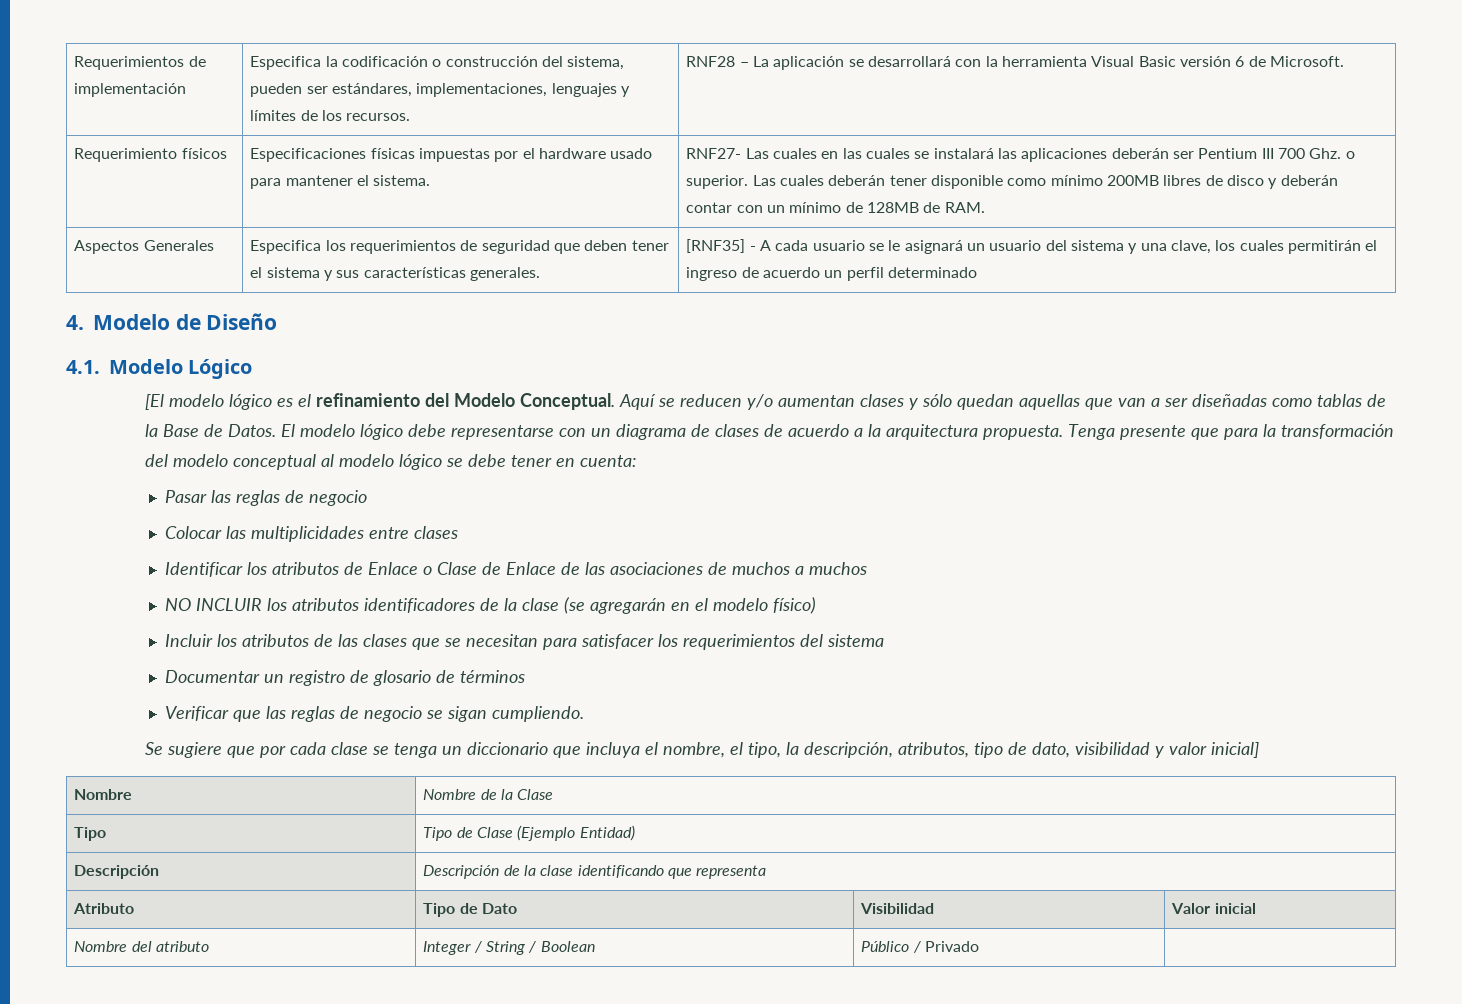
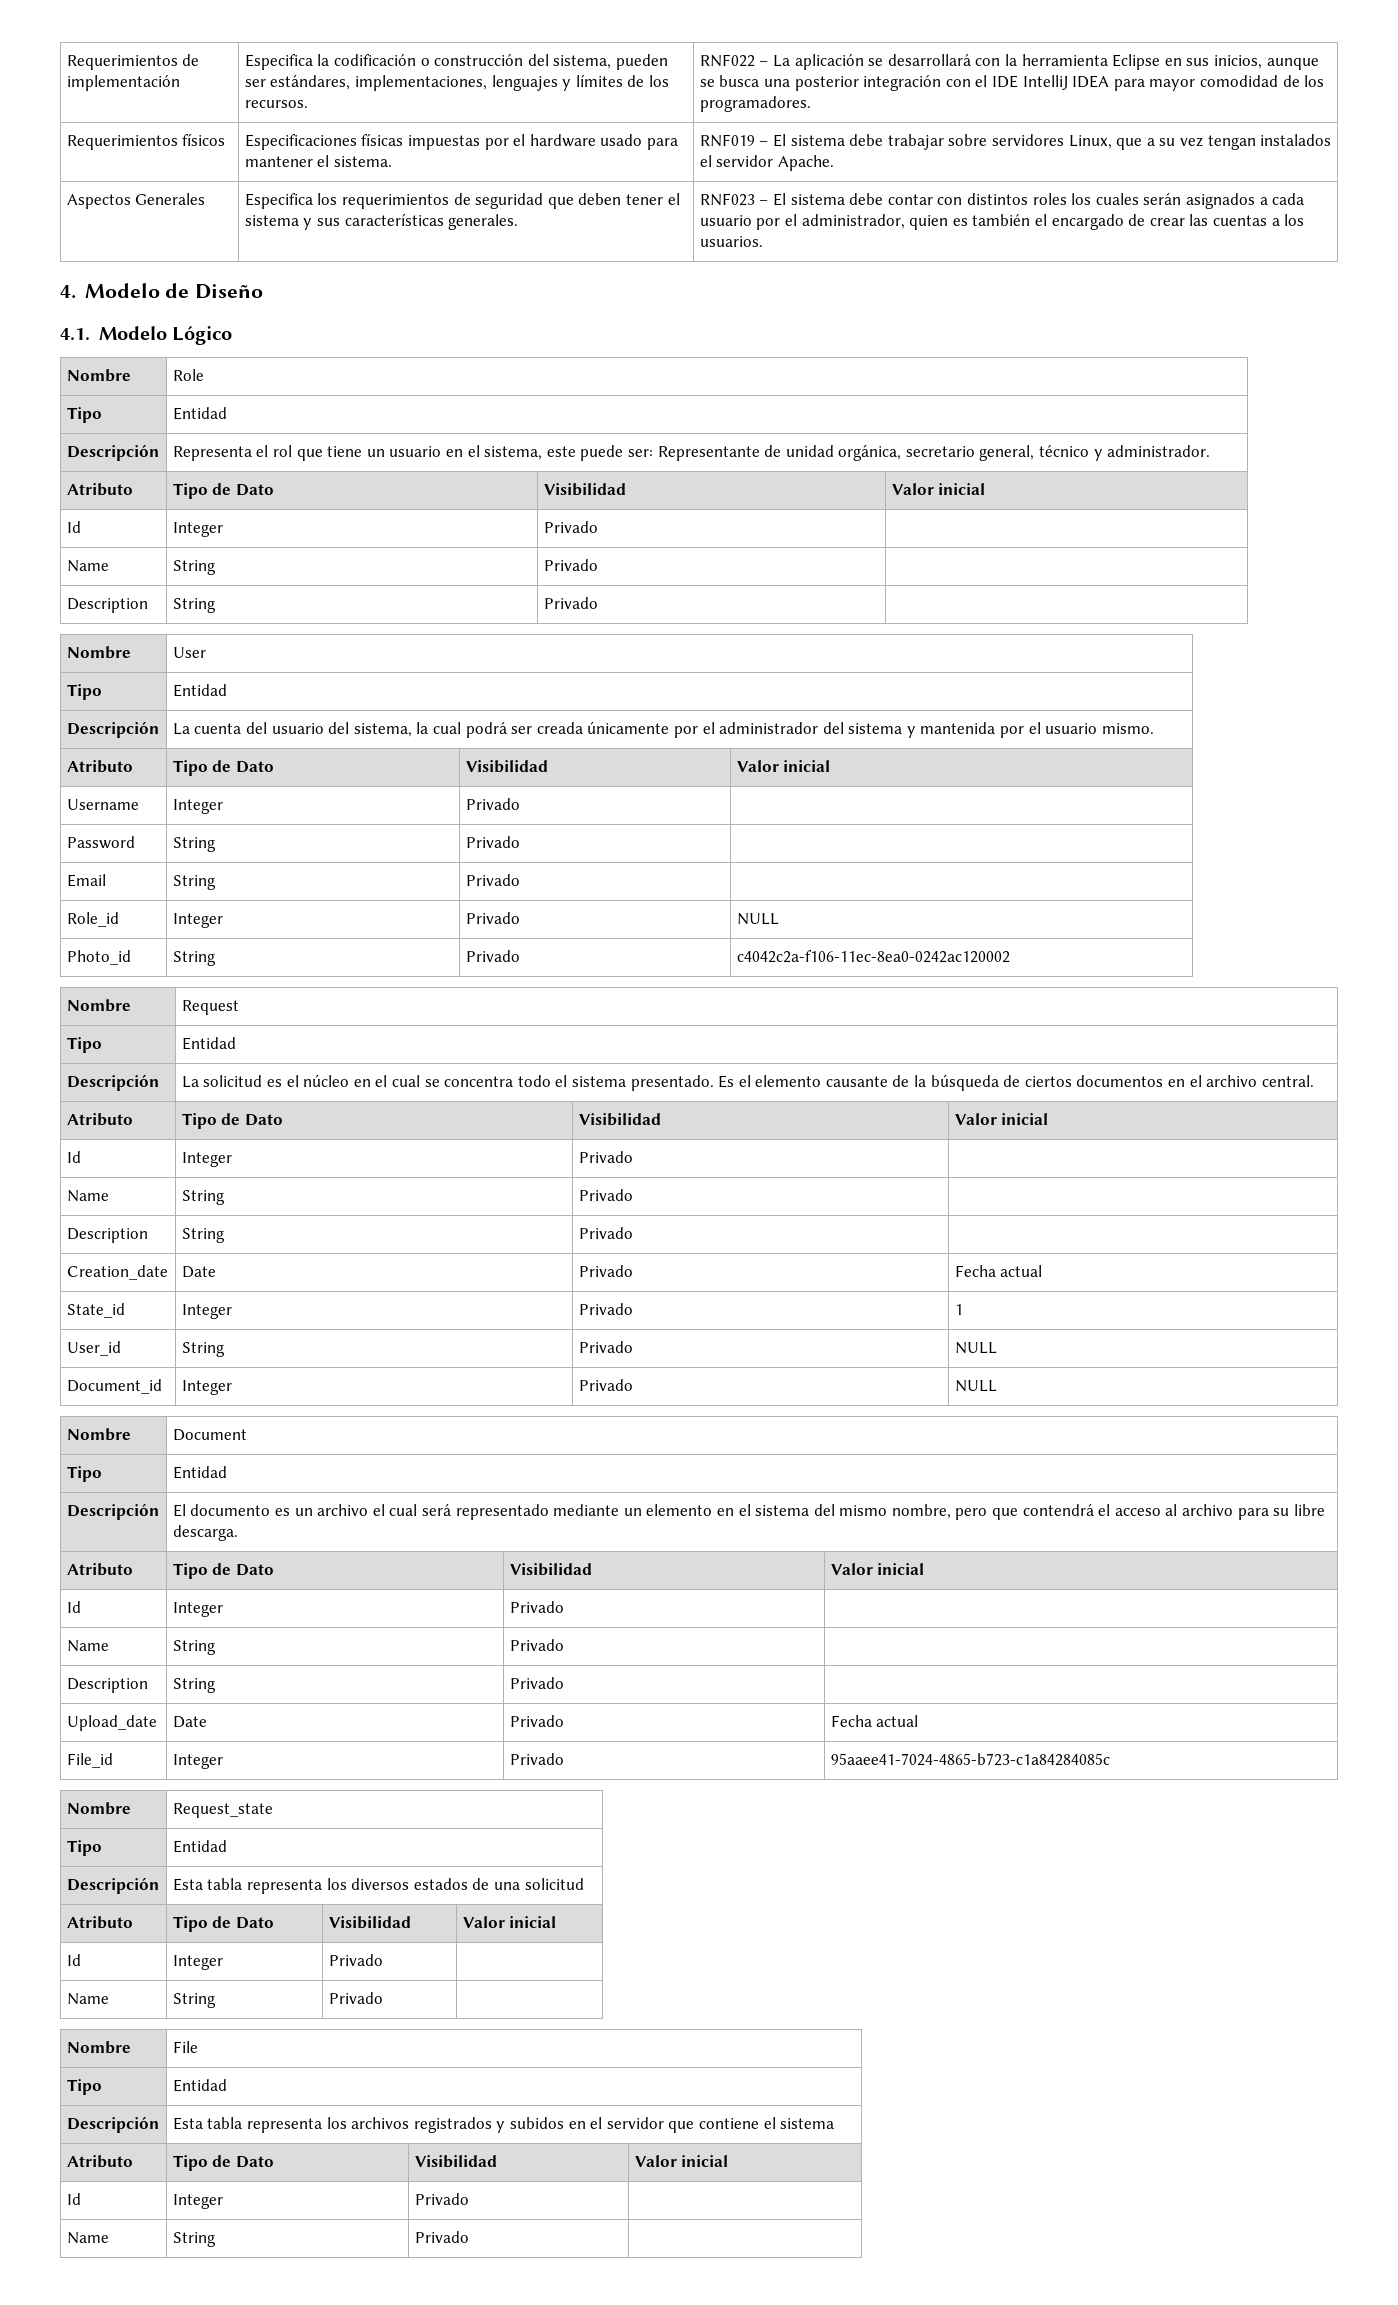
[686,56,736,67] RNF28 -> [699,54,755,67] RNF022
[1091,56,1344,67] [74,148,178,162] Visual Basic versión 6 de Microsoft. // Requerimiento -> [1112,54,1319,70] [699,75,1325,91] [699,96,811,112] [66,135,178,150] Eclipse en sus inicios, aunque se busca una posterior integración con el IDE IntelliJ IDEA para mayor comodidad de los programadores. // Requerimientos
[686,148,1355,162] [686,175,1338,189] [686,202,985,213] RNF27- Las cuales en las cuales se instalará las aplicaciones deberán ser Pentium III 700 Ghz. o superior. Las cuales deberán tener disponible como mínimo 200MB libres de disco y deberán contar con un mínimo de 128MB de RAM. -> [699,134,1332,150] [699,155,835,171] RNF019 – El sistema debe trabajar sobre servidores Linux, que a su vez tengan instalados el servidor Apache.
[686,239,1378,254] [686,267,978,281] [RNF35] - A cada usuario se le asignará un usuario del sistema y una clave, los cuales permitirán el ingreso de acuerdo un perfil determinado -> [699,193,1305,209] [699,214,1305,230] [699,236,763,247] RNF023 – El sistema debe contar con distintos roles los cuales serán asignados a cada usuario por el administrador, quien es también el encargado de crear las cuentas a los usuarios.
[144,393,1386,410] [144,424,1394,440] [144,454,636,470] [164,490,367,506] [164,526,458,542] [164,562,867,577] [164,597,816,614] [164,634,884,650] [164,670,525,686] [164,706,584,722] [144,742,1259,758] [74,789,133,800] [423,789,554,800] [74,827,107,841] [423,825,635,841] [74,865,160,879] [423,865,767,879] [73,903,135,914] [423,903,518,917] [860,903,935,914] [1171,903,1256,914] [74,941,210,952] [423,941,595,955] [861,941,921,953] // [El modelo lógico es el refinamiento del Modelo Conceptual. Aquí se reducen y/o aumentan clases y sólo quedan aquellas que van a ser diseñadas como tablas de la Base de Datos. El modelo lógico debe representarse con un diagrama de clases de acuerdo a la arquitectura propuesta. Tenga presente que para la transformación del modelo conceptual al modelo lógico se debe tener en cuenta: // Pasar las reglas de negocio // Colocar las multiplicidades entre clases // Identificar los atributos de Enlace o Clase de Enlace de las asociaciones de muchos a muchos // NO INCLUIR los atributos identificadores de la clase (se agregarán en el modelo físico) // Incluir los atributos de las clases que se necesitan para satisfacer los requerimientos del sistema // Documentar un registro de glosario de términos // Verificar que las reglas de negocio se sigan cumpliendo. // Se sugiere que por cada clase se tenga un diccionario que incluya el nombre, el tipo, la descripción, atributos, tipo de dato, visibilidad y valor inicial] // Nombre | Nombre de la Clase // Tipo | Tipo de Clase (Ejemplo Entidad) // Descripción | Descripción de la clase identificando que representa // Atributo | Tipo de Dato | Visibilidad | Valor inicial // Nombre del atributo | Integer / String / Boolean | Público / -> [66,369,131,382] [172,369,204,381] [66,407,102,423] [172,407,227,420] [66,444,159,461] [172,445,1211,461] [66,483,133,496] [172,483,275,499] [543,483,626,496] [891,483,986,495] [66,521,81,533] [172,522,223,537] [543,521,598,533] [66,560,109,572] [172,560,216,575] [543,559,598,571] [66,598,148,613] [172,598,216,613] [543,597,598,609] [66,646,131,659] [172,647,206,658] [66,684,102,700] [172,684,227,697] [66,721,159,738] [172,721,1154,738] [66,760,133,773] [172,760,275,776] [465,760,548,773] [736,760,831,772] [66,799,139,810] [172,799,223,814] [465,798,520,810] [66,836,135,849] [172,837,216,852] [465,836,520,848] [66,874,106,887] [172,875,216,890] [465,874,520,886] [66,912,119,927] [172,913,223,928] [465,912,520,924] [736,913,779,925] [66,950,131,965] [172,951,216,966] [465,950,520,962] [736,950,1010,963] [66,999,131,1012] [181,1000,239,1015] [66,1037,102,1053] [181,1037,236,1050] [66,1074,159,1091] [181,1074,1314,1091] [66,1113,133,1126] [181,1113,284,1129] [578,1113,661,1126] [954,1113,1049,1125] [66,1151,81,1163] [181,1152,232,1167] [578,1151,633,1163] [66,1190,109,1202] [181,1190,225,1205] [578,1189,633,1201] [66,1228,148,1243] [181,1228,225,1243] [578,1227,633,1239] [66,1265,168,1280] [181,1266,216,1278] [578,1265,633,1277] [954,1265,1043,1277] [66,1303,125,1318] [181,1304,232,1319] [578,1303,633,1315] [954,1304,963,1315] [66,1341,121,1356] [181,1342,225,1357] [578,1341,633,1353] [954,1342,997,1354] [66,1379,162,1394] [181,1380,232,1395] [578,1379,633,1391] [954,1380,997,1392] [66,1428,131,1441] [172,1429,247,1441] [66,1466,102,1482] [172,1466,227,1479] [66,1503,159,1520] [172,1504,1325,1520] [172,1525,238,1541] [66,1563,133,1576] [172,1563,275,1579] [509,1563,592,1576] [830,1563,925,1575] [66,1601,81,1613] [172,1602,223,1617] [509,1601,564,1613] [66,1640,109,1652] [172,1640,216,1655] [509,1639,564,1651] [66,1678,148,1693] [172,1678,216,1693] [509,1677,564,1689] [66,1715,157,1731] [172,1716,207,1728] [509,1715,564,1727] [830,1715,919,1727] [66,1753,113,1768] [172,1754,223,1769] [509,1753,564,1765] [830,1753,1110,1766] [66,1802,131,1815] [172,1803,273,1818] [66,1840,102,1856] [172,1840,227,1853] [66,1877,159,1894] [172,1878,584,1894] [66,1916,133,1929] [172,1916,275,1932] [328,1916,411,1929] [462,1916,557,1928] [66,1954,81,1966] [172,1955,223,1970] [328,1954,383,1966] [66,1993,109,2005] [172,1993,216,2008] [328,1992,383,2004] [66,2041,131,2054] [172,2041,198,2053] [66,2079,102,2095] [172,2079,227,2092] [66,2116,159,2133] [172,2117,835,2133] [66,2155,133,2168] [172,2155,275,2171] [414,2155,497,2168] [634,2155,729,2167] [66,2193,81,2205] [172,2194,223,2209] [414,2193,469,2205] [66,2232,109,2244] [172,2232,216,2247] // Nombre | Role // Tipo | Entidad // Descripción | Representa el rol que tiene un usuario en el sistema, este puede ser: Representante de unidad orgánica, secretario general, técnico y administrador. // Atributo | Tipo de Dato | Visibilidad | Valor inicial // Id | Integer | Privado | // Name | String | Privado | // Description | String | Privado | // Nombre | User // Tipo | Entidad // Descripción | La cuenta del usuario del sistema, la cual podrá ser creada únicamente por el administrador del sistema y mantenida por el usuario mismo. // Atributo | Tipo de Dato | Visibilidad | Valor inicial // Username | Integer | Privado | // Password | String | Privado | // Email | String | Privado | // Role_id | Integer | Privado | NULL // Photo_id | String | Privado | c4042c2a-f106-11ec-8ea0-0242ac120002 // Nombre | Request // Tipo | Entidad // Descripción | La solicitud es el núcleo en el cual se concentra todo el sistema presentado. Es el elemento causante de la búsqueda de ciertos documentos en el archivo central. // Atributo | Tipo de Dato | Visibilidad | Valor inicial // Id | Integer | Privado | // Name | String | Privado | // Description | String | Privado | // Creation_date | Date | Privado | Fecha actual // State_id | Integer | Privado | 1 // User_id | String | Privado | NULL // Document_id | Integer | Privado | NULL // Nombre | Document // Tipo | Entidad // Descripción | El documento es un archivo el cual será representado mediante un elemento en el sistema del mismo nombre, pero que contendrá el acceso al archivo para su libre descarga. // Atributo | Tipo de Dato | Visibilidad | Valor inicial // Id | Integer | Privado | // Name | String | Privado | // Description | String | Privado | // Upload_date | Date | Privado | Fecha actual // File_id | Integer | Privado | 95aaee41-7024-4865-b723-c1a84284085c // Nombre | Request_state // Tipo | Entidad // Descripción | Esta tabla representa los diversos estados de una solicitud // Atributo | Tipo de Dato | Visibilidad | Valor inicial // Id | Integer | Privado | // Name | String | Privado | // Nombre | File // Tipo | Entidad // Descripción | Esta tabla representa los archivos registrados y subidos en el servidor que contiene el sistema // Atributo | Tipo de Dato | Visibilidad | Valor inicial // Id | Integer | Privado | // Name | String |

